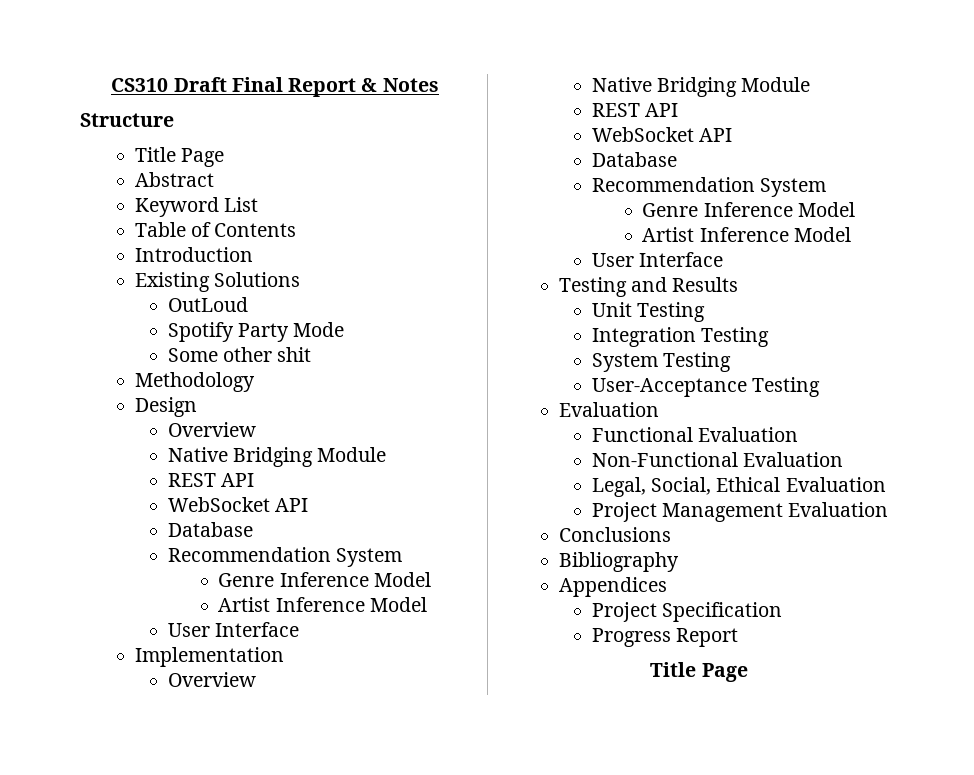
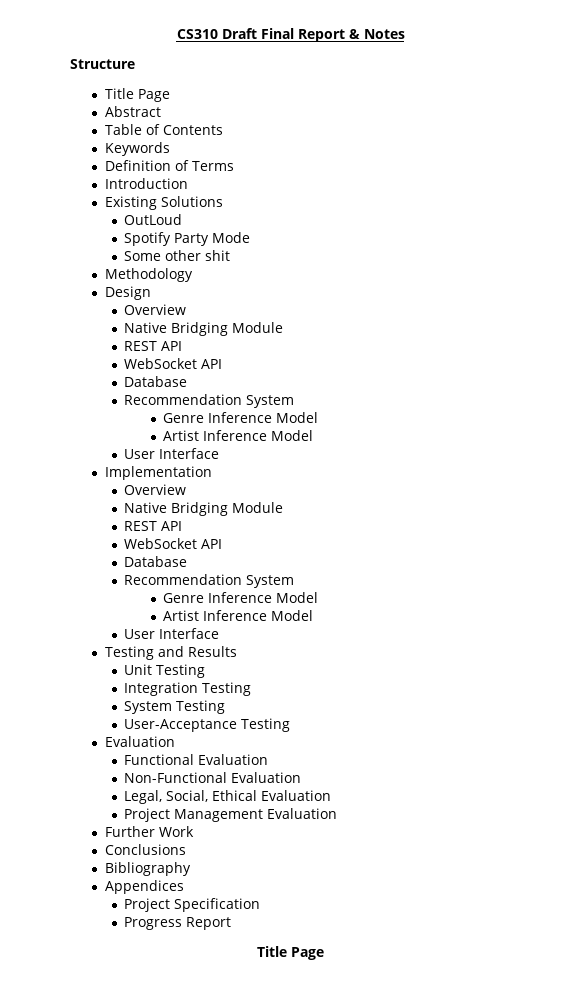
[134,197,258,217] // Keyword List -> (161, 111) none
(297, 230) none -> [104,142,170,156] [104,160,234,171] // Keywords // Definition of Terms
(889, 509) none -> [104,826,194,837] // Further Work

